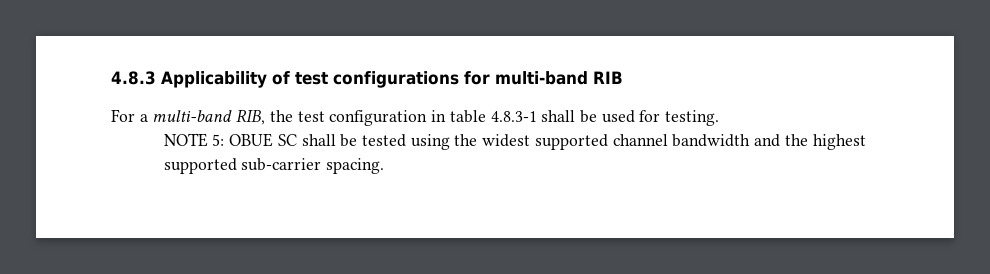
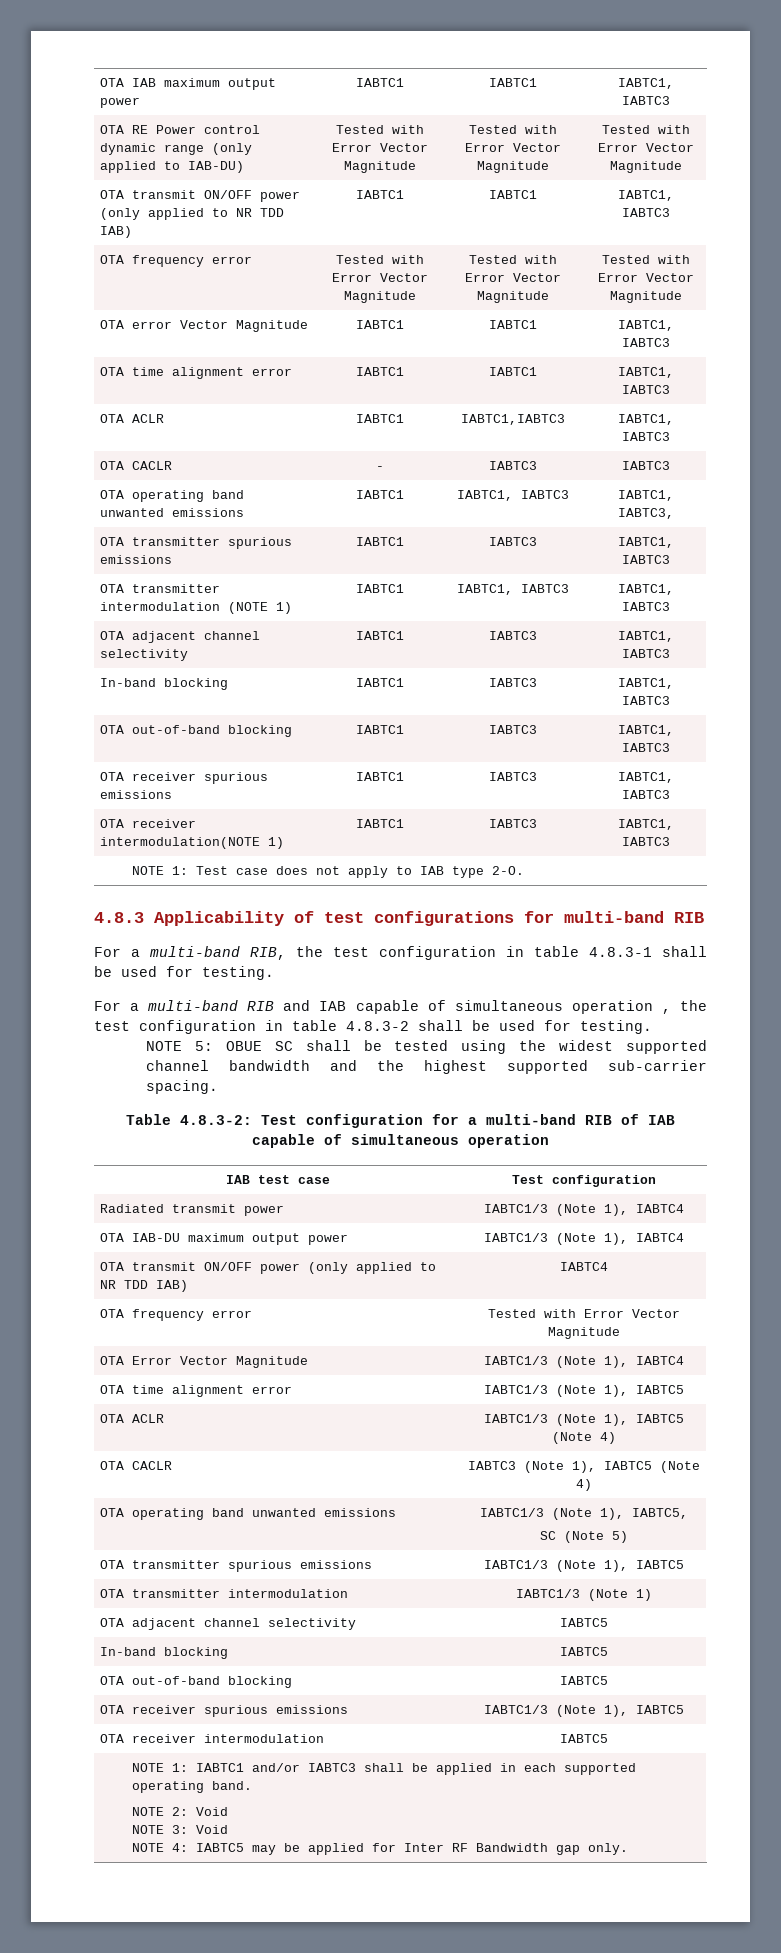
(111, 78) none -> [100,78,277,90] [100,97,141,108] [355,78,404,87] [488,78,537,87] [618,78,674,89] [622,96,670,105] [100,125,261,134] [100,143,253,155] [100,161,245,173] [335,125,424,134] [331,143,428,152] [343,161,416,173] [468,125,557,134] [464,143,561,152] [476,161,549,173] [602,125,690,134] [598,143,694,152] [610,161,682,173] [100,190,301,202] [100,208,285,220] [100,226,133,238] [355,190,404,199] [488,190,537,199] [618,190,674,201] [622,208,670,217] [100,255,253,267] [335,255,424,264] [331,273,428,282] [343,291,416,303] [468,255,557,264] [464,273,561,282] [476,291,549,303] [602,255,690,264] [598,273,694,282] [610,291,682,303] [100,320,309,332] [355,320,404,329] [488,320,537,329] [618,320,674,331] [622,338,670,347] [100,367,293,379] [355,367,404,376] [488,367,537,376] [618,367,674,378] [622,385,670,394] [100,414,165,423] [355,414,404,423] [460,414,565,425] [618,414,674,425] [622,432,670,441] [100,461,173,470] [375,466,384,470] [488,461,537,470] [622,461,670,470] [100,490,245,502] [100,508,245,517] [355,490,404,499] [456,490,569,501] [618,490,674,501] [618,508,674,519] [100,537,293,549] [100,555,173,564] [355,537,404,546] [488,537,537,546] [618,537,674,548] [622,555,670,564] [100,584,221,593] [100,602,293,614] [355,584,404,593] [456,584,569,595] [618,584,674,595] [622,602,670,611] [100,631,261,643] [100,649,189,661] [355,631,404,640] [488,631,537,640] [618,631,674,642] [622,649,670,658] [100,678,229,690] [355,678,404,687] [488,678,537,687] [618,678,674,689] [622,696,670,705] [100,725,293,737] [355,725,404,734] [488,725,537,734] [618,725,674,736] [622,743,670,752] [100,772,269,784] [100,790,173,799] [355,772,404,781] [488,772,537,781] [618,772,674,783] [622,790,670,799] [100,819,197,828] [100,837,285,849] [355,819,404,828] [488,819,537,828] [618,819,674,830] [622,837,670,846] [131,866,524,878] OTA IAB maximum output power | IABTC1 | IABTC1 | IABTC1, IABTC3 // OTA RE Power control dynamic range (only applied to IAB-DU) | Tested with Error Vector Magnitude | Tested with Error Vector Magnitude | Tested with Error Vector Magnitude // OTA transmit ON/OFF power (only applied to NR TDD IAB) | IABTC1 | IABTC1 | IABTC1, IABTC3 // OTA frequency error | Tested with Error Vector Magnitude | Tested with Error Vector Magnitude | Tested with Error Vector Magnitude // OTA error Vector Magnitude | IABTC1 | IABTC1 | IABTC1, IABTC3 // OTA time alignment error | IABTC1 | IABTC1 | IABTC1, IABTC3 // OTA ACLR | IABTC1 | IABTC1,IABTC3 | IABTC1, IABTC3 // OTA CACLR | - | IABTC3 | IABTC3 // OTA operating band unwanted emissions | IABTC1 | IABTC1, IABTC3 | IABTC1, IABTC3, // OTA transmitter spurious emissions | IABTC1 | IABTC3 | IABTC1, IABTC3 // OTA transmitter intermodulation (NOTE 1) | IABTC1 | IABTC1, IABTC3 | IABTC1, IABTC3 // OTA adjacent channel selectivity | IABTC1 | IABTC3 | IABTC1, IABTC3 // In-band blocking | IABTC1 | IABTC3 | IABTC1, IABTC3 // OTA out-of-band blocking | IABTC1 | IABTC3 | IABTC1, IABTC3 // OTA receiver spurious emissions | IABTC1 | IABTC3 | IABTC1, IABTC3 // OTA receiver intermodulation(NOTE 1) | IABTC1 | IABTC3 | IABTC1, IABTC3 // NOTE 1: Test case does not apply to IAB type 2-O. //
(720, 118) none -> [94,1000,707,1014] [94,1020,652,1034] // For a multi-band RIB and IAB capable of simultaneous operation , the test configuration in table 4.8.3-2 shall be used for testing.
(385, 166) none -> [126,1114,675,1128] [252,1134,549,1148] [225,1175,330,1184] [511,1175,656,1187] [100,1204,285,1216] [483,1204,684,1216] [100,1233,349,1245] [483,1233,684,1245] [100,1262,437,1274] [100,1280,189,1292] [559,1262,608,1271] [100,1309,253,1321] [487,1309,680,1318] [547,1327,620,1339] [100,1356,309,1368] [483,1356,684,1368] [100,1385,293,1397] [483,1385,684,1397] [100,1414,165,1423] [483,1414,684,1426] [551,1432,616,1444] [100,1461,173,1470] [467,1461,700,1473] [575,1479,592,1491] [100,1508,397,1520] [479,1508,688,1520] [539,1531,628,1543] [100,1560,373,1572] [483,1560,684,1572] [100,1589,349,1598] [515,1589,652,1601] [100,1618,357,1630] [559,1618,608,1627] [100,1647,229,1659] [559,1647,608,1656] [100,1676,293,1688] [559,1676,608,1685] [100,1705,349,1717] [483,1705,684,1717] [100,1734,325,1743] [559,1734,608,1743] [131,1763,636,1775] [131,1781,252,1793] [131,1807,228,1816] [131,1825,228,1834] [131,1843,628,1855] // Table 4.8.3-2: Test configuration for a multi-band RIB of IAB capable of simultaneous operation // IAB test case | Test configuration // Radiated transmit power | IABTC1/3 (Note 1), IABTC4 // OTA IAB-DU maximum output power | IABTC1/3 (Note 1), IABTC4 // OTA transmit ON/OFF power (only applied to NR TDD IAB) | IABTC4 // OTA frequency error | Tested with Error Vector Magnitude // OTA Error Vector Magnitude | IABTC1/3 (Note 1), IABTC4 // OTA time alignment error | IABTC1/3 (Note 1), IABTC5 // OTA ACLR | IABTC1/3 (Note 1), IABTC5 (Note 4) // OTA CACLR | IABTC3 (Note 1), IABTC5 (Note 4) // OTA operating band unwanted emissions | IABTC1/3 (Note 1), IABTC5, // SC (Note 5) // OTA transmitter spurious emissions | IABTC1/3 (Note 1), IABTC5 // OTA transmitter intermodulation | IABTC1/3 (Note 1) // OTA adjacent channel selectivity | IABTC5 // In-band blocking | IABTC5 // OTA out-of-band blocking | IABTC5 // OTA receiver spurious emissions | IABTC1/3 (Note 1), IABTC5 // OTA receiver intermodulation | IABTC5 // NOTE 1: IABTC1 and/or IABTC3 shall be applied in each supported operating band. // NOTE 2: Void // NOTE 3: Void // NOTE 4: IABTC5 may be applied for Inter RF Bandwidth gap only.

